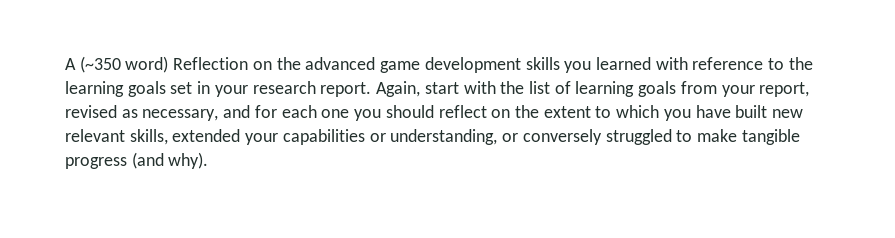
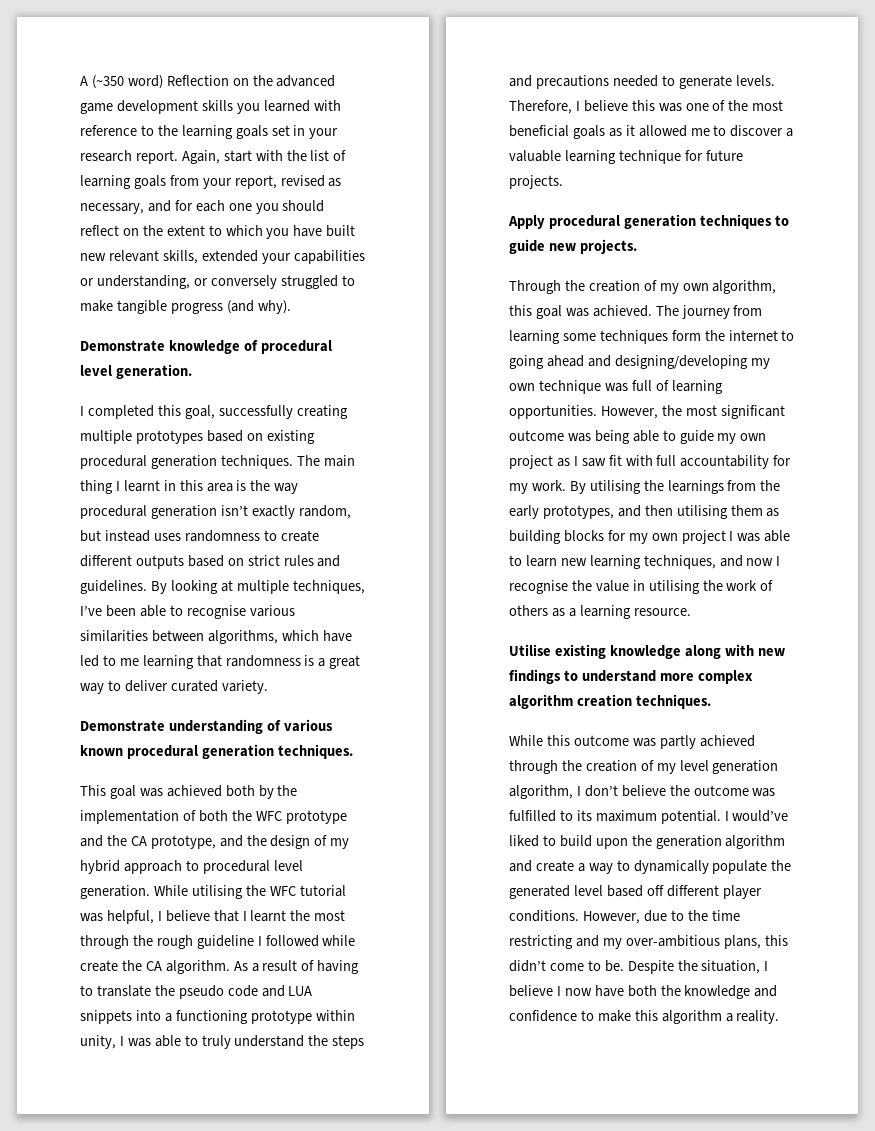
(209, 160) none -> [80,340,332,354] [80,364,192,379] [80,405,348,419] [80,430,315,444] [80,455,355,469] [80,480,299,494] [80,505,351,519] [80,530,319,542] [80,555,341,569] [80,580,365,594] [80,605,295,619] [80,630,352,644] [80,655,361,669] [80,680,268,694] [80,719,333,734] [80,744,353,759] [80,785,298,799] [80,810,347,824] [80,835,350,849] [80,860,303,874] [80,885,346,899] [80,910,346,924] [80,935,356,949] [80,960,360,974] [80,985,313,999] [80,1010,355,1024] [80,1035,365,1049] [509,75,775,89] [509,100,784,114] [509,125,794,139] [509,150,743,164] [509,175,563,189] [508,214,789,229] [509,239,637,254] [509,280,777,294] [509,305,763,319] [509,330,795,344] [509,355,770,369] [509,380,723,394] [509,405,785,419] [509,430,767,444] [509,455,792,469] [509,480,781,494] [509,505,780,519] [509,530,791,544] [509,555,781,569] [509,580,774,594] [509,605,691,619] [509,644,785,659] [509,669,753,684] [509,694,711,709] [509,735,755,749] [509,760,779,774] [509,785,776,799] [509,810,789,824] [509,835,786,849] [509,860,792,874] [509,885,762,899] [509,910,740,924] [509,935,788,949] [509,960,769,974] [509,985,778,999] [509,1010,780,1024] // Demonstrate knowledge of procedural level generation. // I completed this goal, successfully creating multiple prototypes based on existing procedural generation techniques. The main thing I learnt in this area is the way procedural generation isn’t exactly random, but instead uses randomness to create different outputs based on strict rules and guidelines. By looking at multiple techniques, I’ve been able to recognise various similarities between algorithms, which have led to me learning that randomness is a great way to deliver curated variety. // Demonstrate understanding of various known procedural generation techniques. // This goal was achieved both by the implementation of both the WFC prototype and the CA prototype, and the design of my hybrid approach to procedural level generation. While utilising the WFC tutorial was helpful, I believe that I learnt the most through the rough guideline I followed while create the CA algorithm. As a result of having to translate the pseudo code and LUA snippets into a functioning prototype within unity, I was able to truly understand the steps and precautions needed to generate levels. Therefore, I believe this was one of the most beneficial goals as it allowed me to discover a valuable learning technique for future projects. // Apply procedural generation techniques to guide new projects. // Through the creation of my own algorithm, this goal was achieved. The journey from learning some techniques form the internet to going ahead and designing/developing my own technique was full of learning opportunities. However, the most significant outcome was being able to guide my own project as I saw fit with full accountability for my work. By utilising the learnings from the early prototypes, and then utilising them as building blocks for my own project I was able to learn new learning techniques, and now I recognise the value in utilising the work of others as a learning resource. // Utilise existing knowledge along with new findings to understand more complex algorithm creation techniques. // While this outcome was partly achieved through the creation of my level generation algorithm, I don’t believe the outcome was fulfilled to its maximum potential. I would’ve liked to build upon the generation algorithm and create a way to dynamically populate the generated level based off different player conditions. However, due to the time restricting and my over-ambitious plans, this didn’t come to be. Despite the situation, I believe I now have both the knowledge and confidence to make this algorithm a reality.

